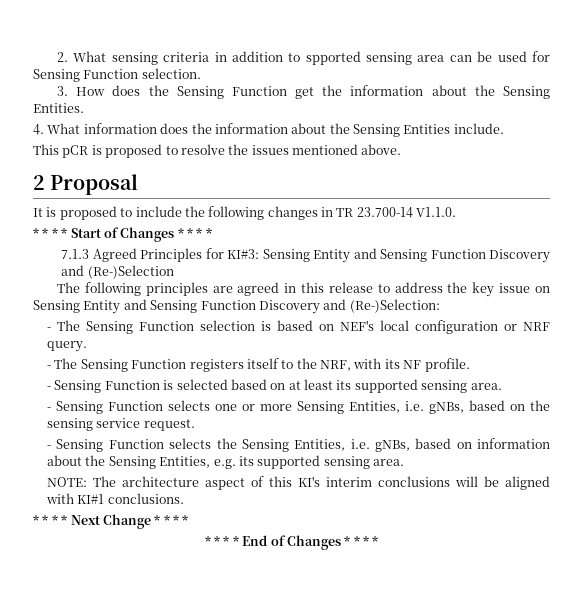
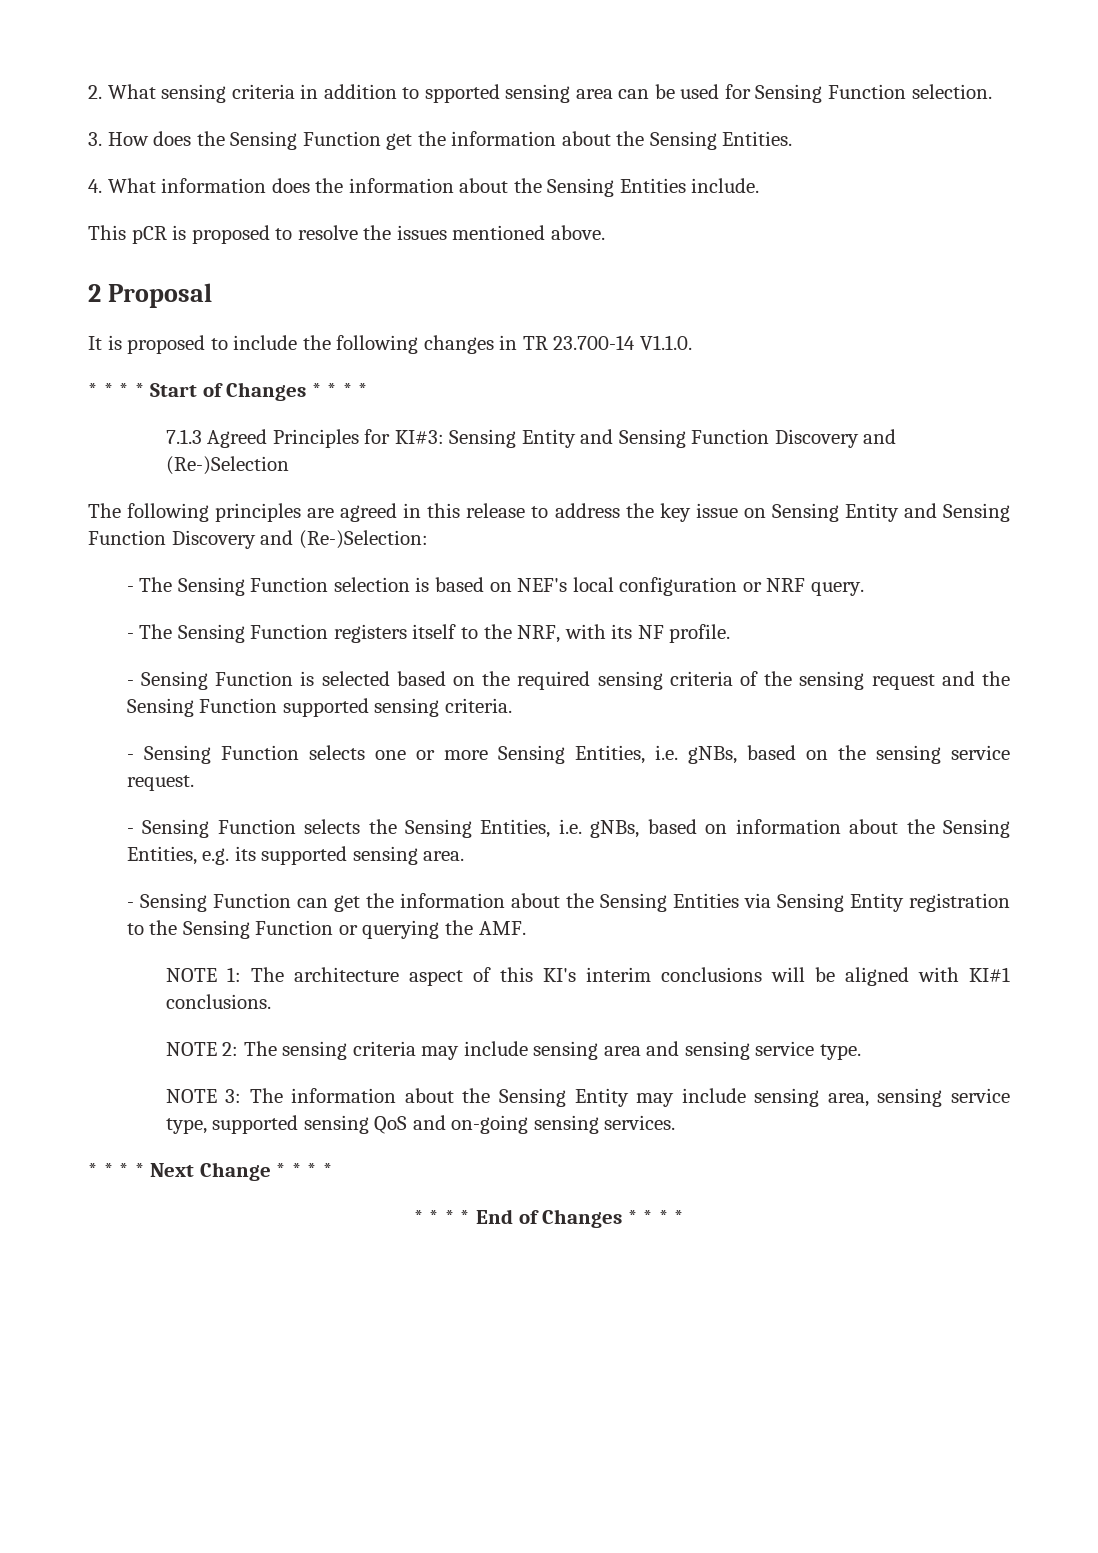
[288,379,502,393] at least its supported sensing area. -> [482,671,1010,690] [126,698,512,717] the required sensing criteria of the sensing request and the Sensing Function supported sensing criteria.
[47,477,88,487] NOTE: -> [126,893,1011,912] [126,920,526,939] [165,967,241,982] - Sensing Function can get the information about the Sensing Entities via Sensing Entity registration to the Sensing Function or querying the AMF. // NOTE 1:
(184, 498) none -> [165,1041,861,1060] [165,1088,1011,1107] [165,1115,676,1134] // NOTE 2: The sensing criteria may include sensing area and sensing service type. // NOTE 3: The information about the Sensing Entity may include sensing area, sensing service type, supported sensing QoS and on-going sensing services.

